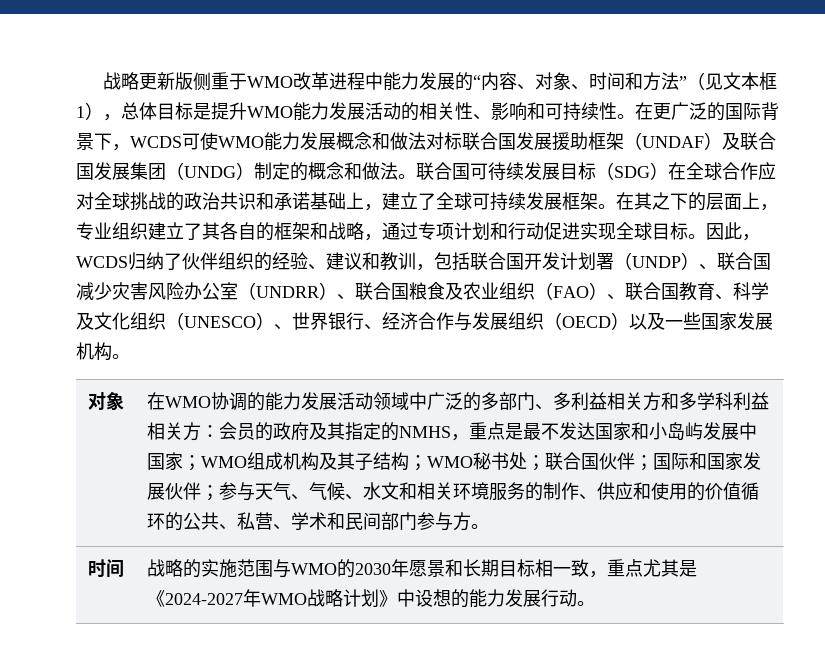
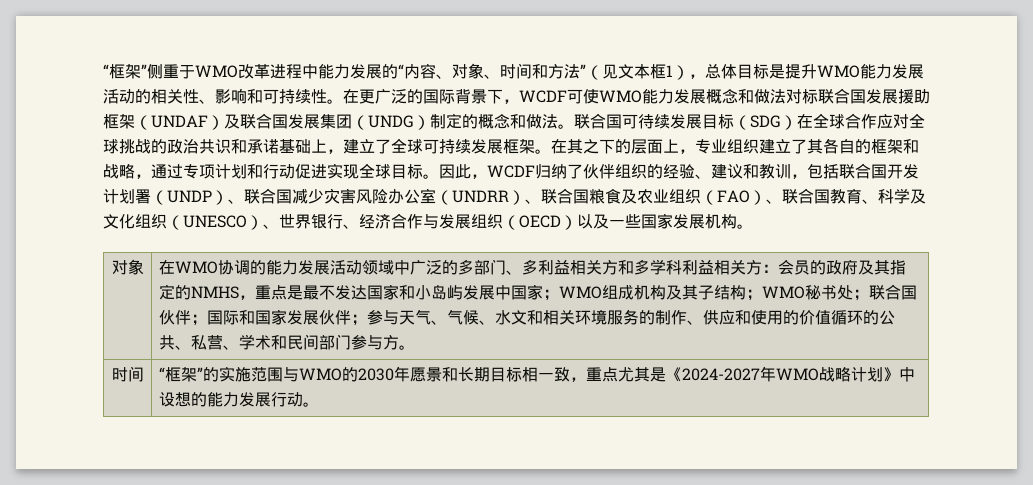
[102,72,193,90] 战略更新版 -> [103,64,147,79] “框架”
[130,136,182,148] WCDS -> [519,90,567,103] WCDF
[76,256,128,268] WCDS -> [487,165,535,178] WCDF
[146,559,183,577] 战略 -> [158,367,203,382] “框架”

